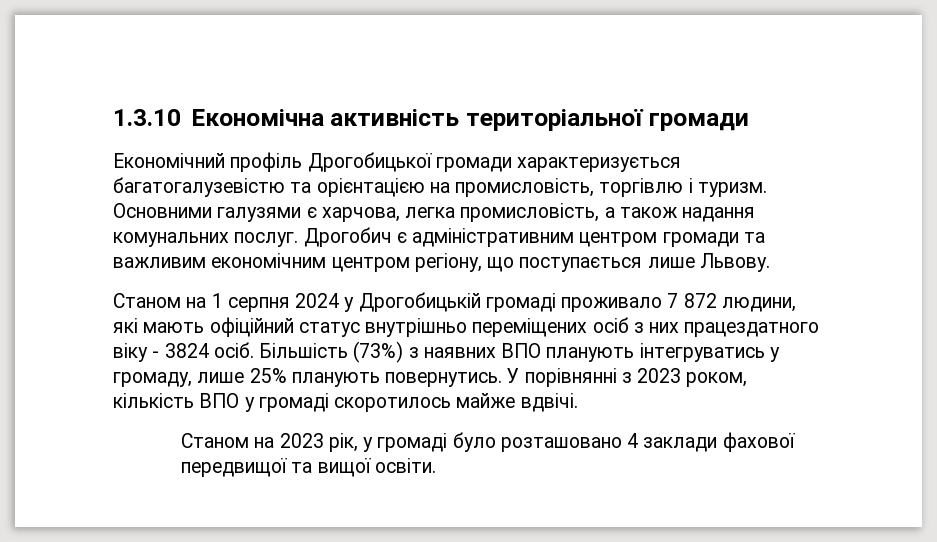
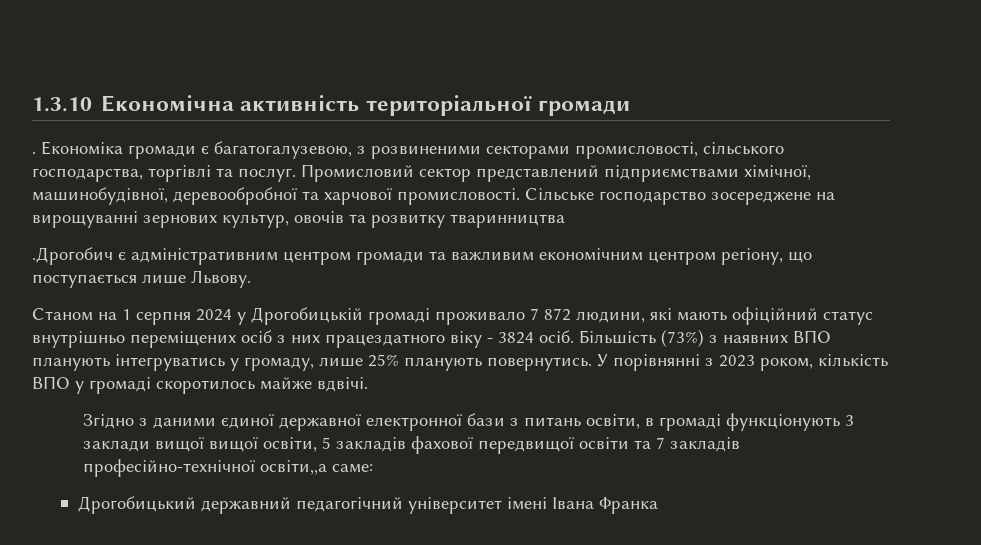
[113,152,682,172] [113,177,767,197] [113,203,756,222] [113,227,392,247] Економічний профіль Дрогобицької громади характеризується багатогалузевістю та орієнтацією на промисловість, торгівлю і туризм. Основними галузями є харчова, легка промисловість, а також надання комунальних послуг. Дрогобич -> [32,141,784,159] [32,164,811,182] [32,187,835,205] [32,211,565,228] [32,247,113,265] . Економіка громади є багатогалузевою, з розвиненими секторами промисловості, сільського господарства, торгівлі та послуг. Промисловий сектор представлений підприємствами хімічної, машинобудівної, деревообробної та харчової промисловості. Сільське господарство зосереджене на вирощуванні зернових культур, овочів та розвитку тваринництва // .Дрогобич
[181,432,795,452] [181,458,436,477] Станом на 2023 рік, у громаді було розташовано 4 заклади фахової передвищої та вищої освіти. -> [82,413,854,431] [82,436,740,454] [82,459,373,477] [77,496,658,514] Згідно з даними єдиної державної електронної бази з питань освіти, в громаді функціонують 3 заклади вищої вищої освіти, 5 закладів фахової передвищої освіти та 7 закладів професійно-технічної освіти,,а саме: // Дрогобицький державний педагогічний університет імені Івана Франка

